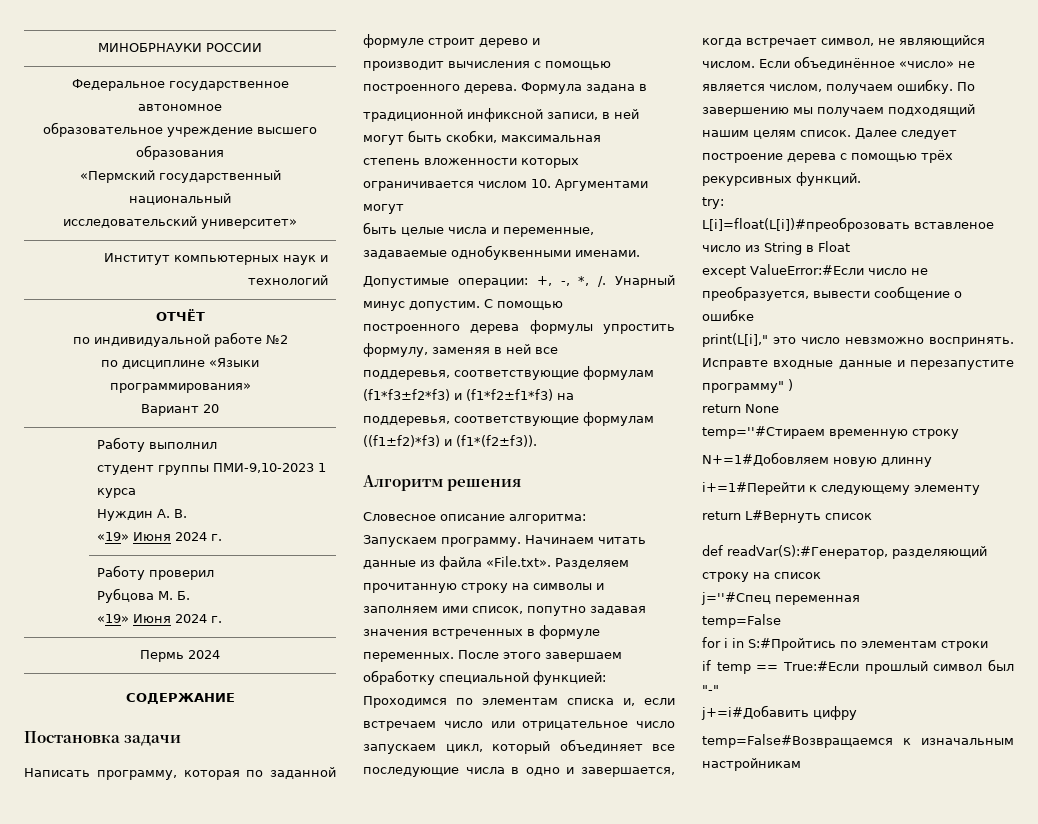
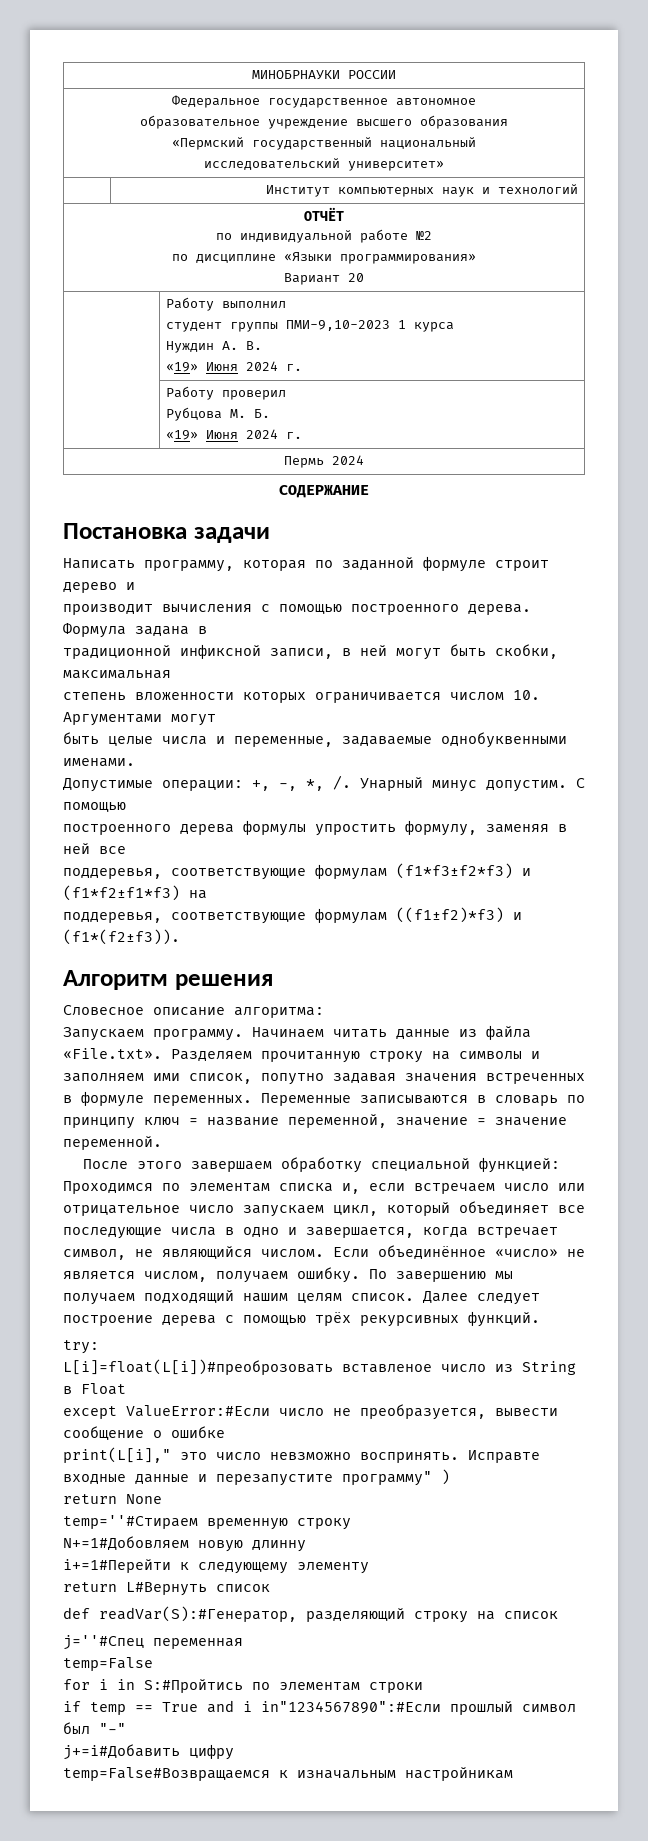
(454, 657) none -> [261,1093,585,1106] [63,1114,567,1129] [63,1136,162,1150] Переменные записываются в словарь по принципу ключ = название переменной, значение = значение переменной. //
[783,661,860,671] True:#Если -> [162,1700,441,1714] True and i in"1234567890":#Если

